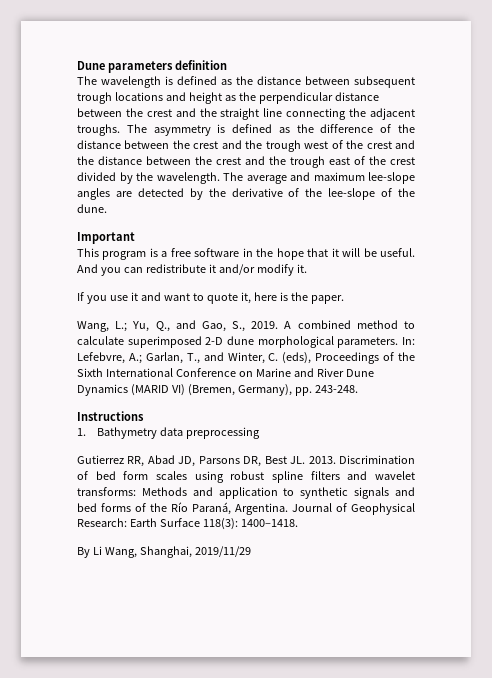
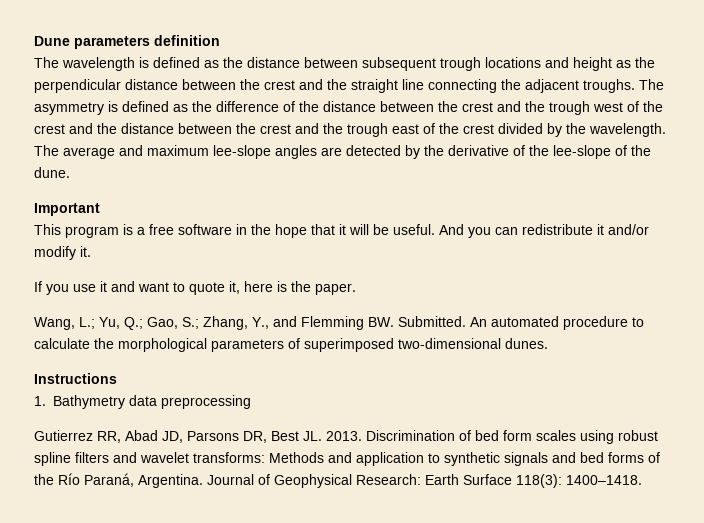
[155,320,416,332] [77,336,415,348] [77,352,415,364] [77,368,374,377] [77,384,358,396] Q., and Gao, S., 2019. A combined method to calculate superimposed 2-D dune morphological parameters. In: Lefebvre, A.; Garlan, T., and Winter, C. (eds), Proceedings of the Sixth International Conference on Marine and River Dune Dynamics (MARID VI) (Bremen, Germany), pp. 243-248. -> [124,316,644,330] [34,338,548,352] Q.; Gao, S.; Zhang, Y., and Flemming BW. Submitted. An automated procedure to calculate the morphological parameters of superimposed two-dimensional dunes.
[77,546,251,558] // By Li Wang, Shanghai, 2019/11/29 -> (642, 480) none

